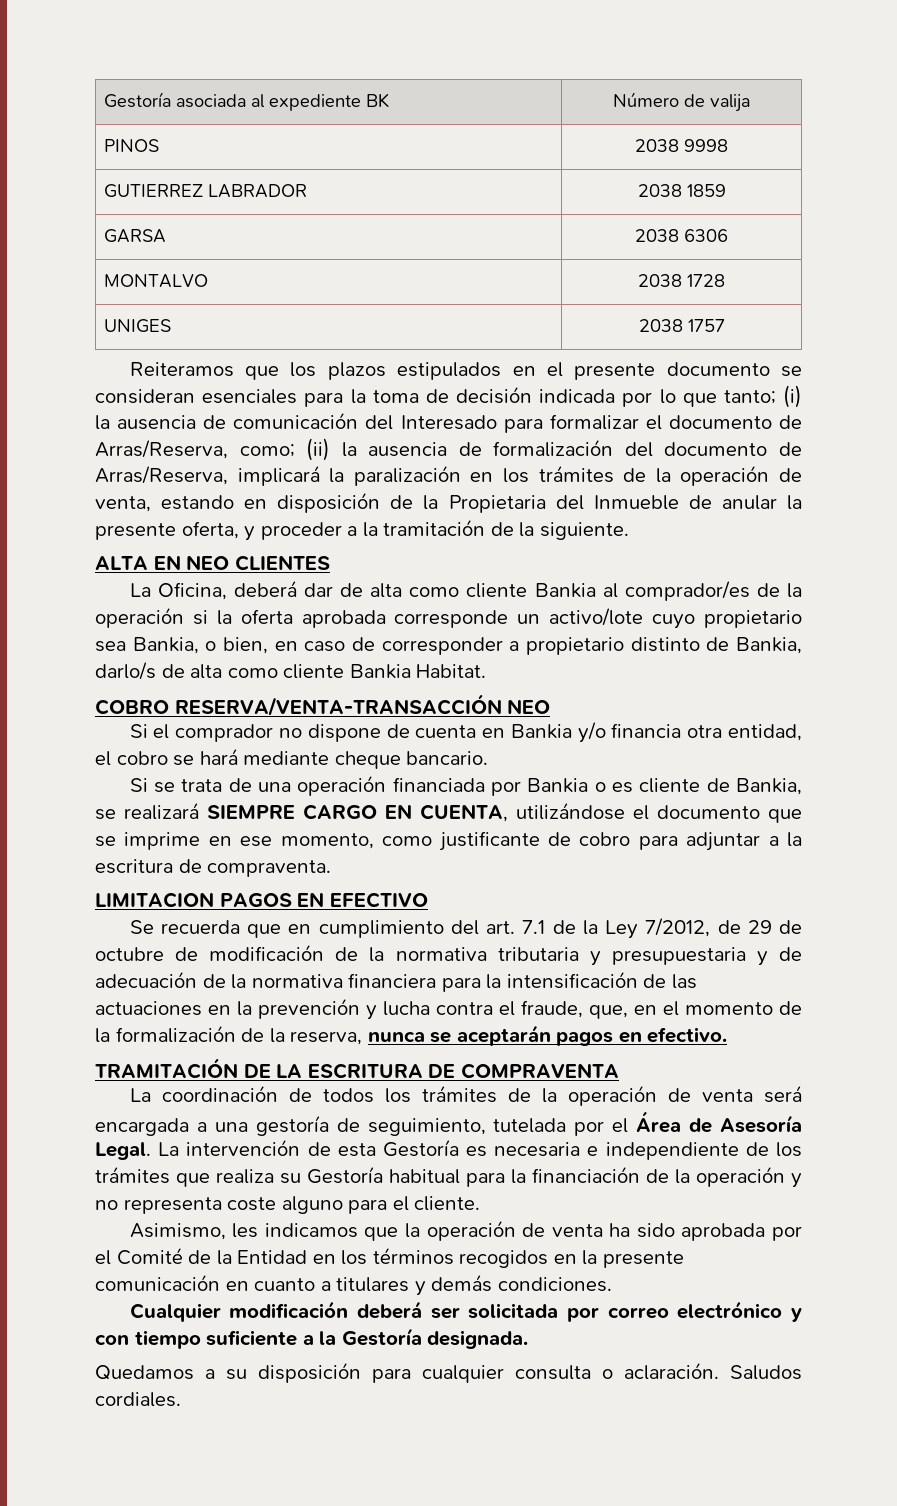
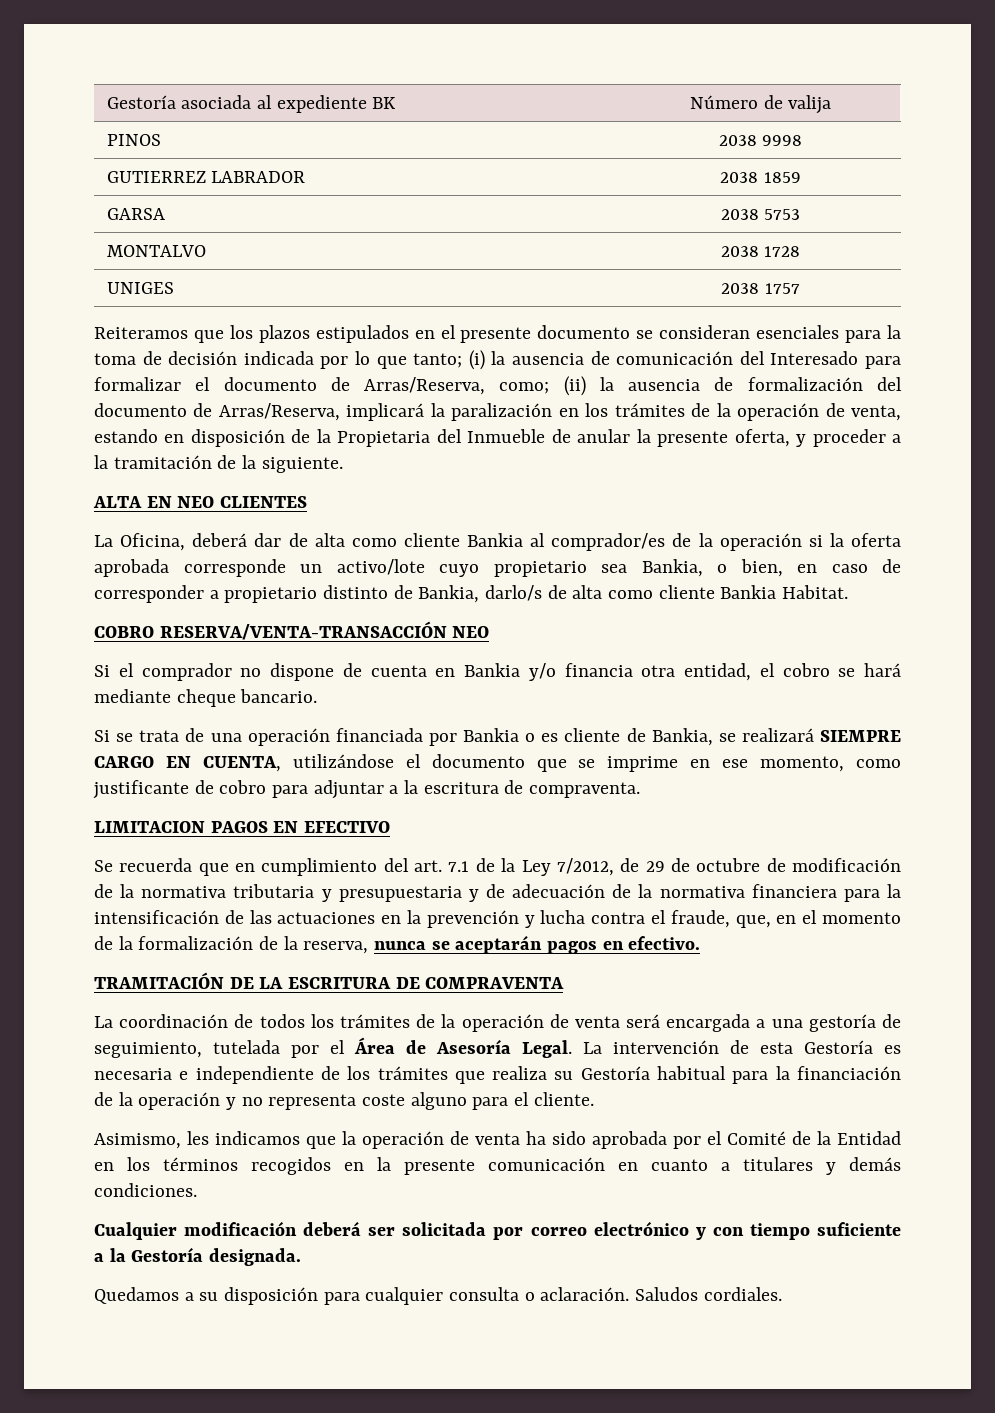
[684,229,728,242] 6306 -> [764,209,801,220] 5753

